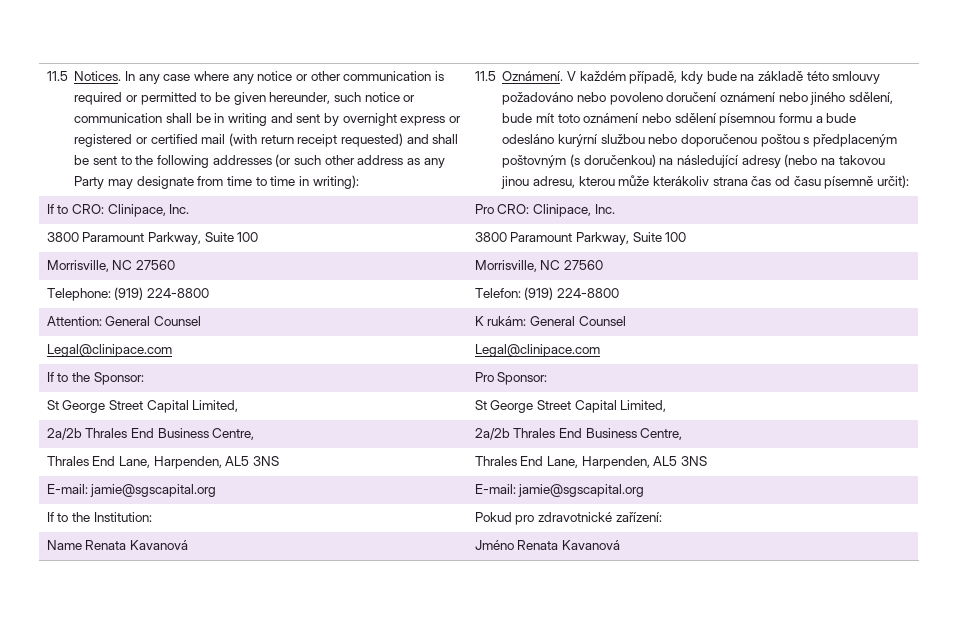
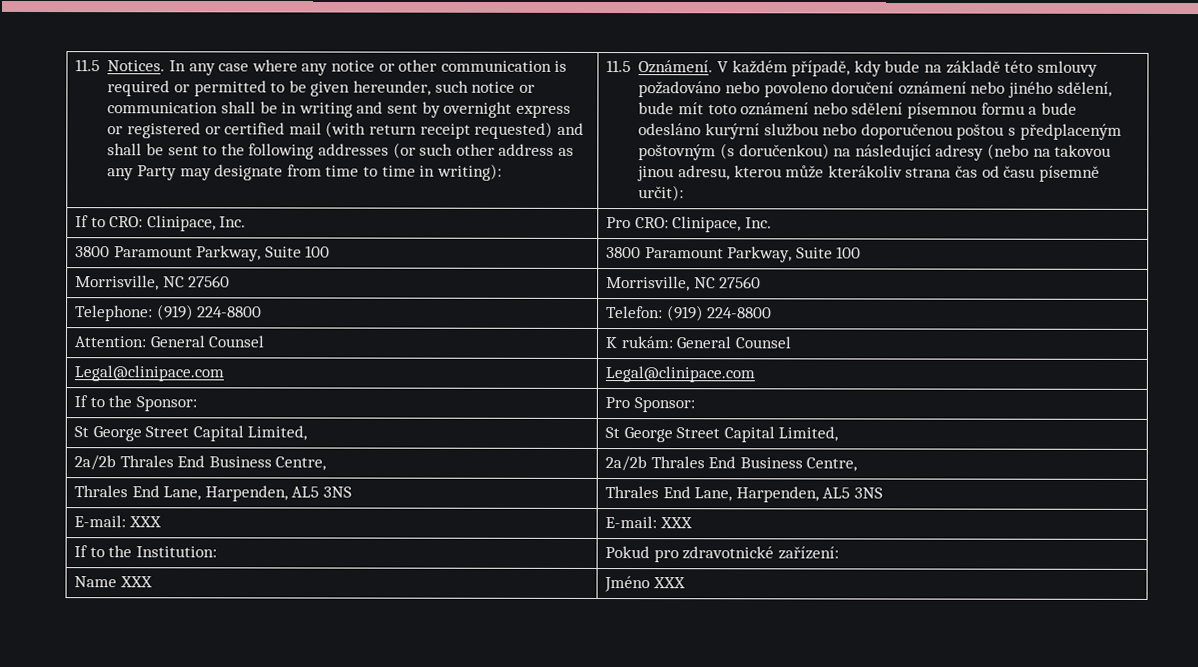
[90,484,217,497] [474,484,645,497] jamie@sgscapital.org | E-mail: jamie@sgscapital.org -> [128,516,162,528] [604,516,693,529] XXX | E-mail: XXX
[85,540,189,550] Renata Kavanová -> [119,576,153,588] XXX
[517,540,621,550] Renata Kavanová -> [652,577,686,589] XXX

